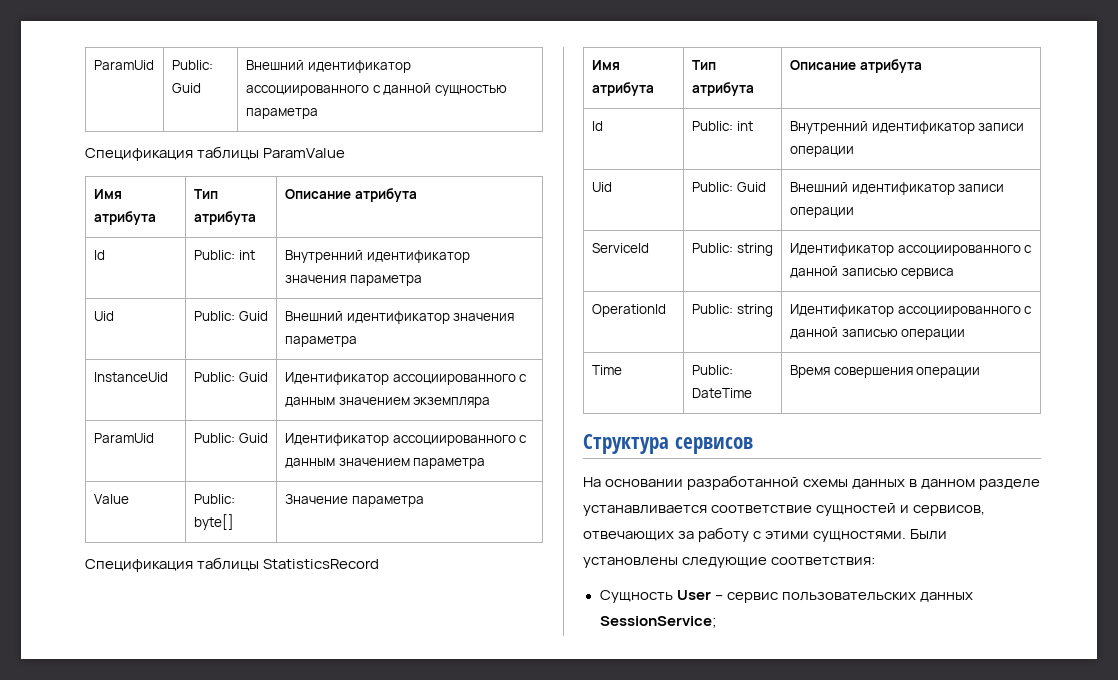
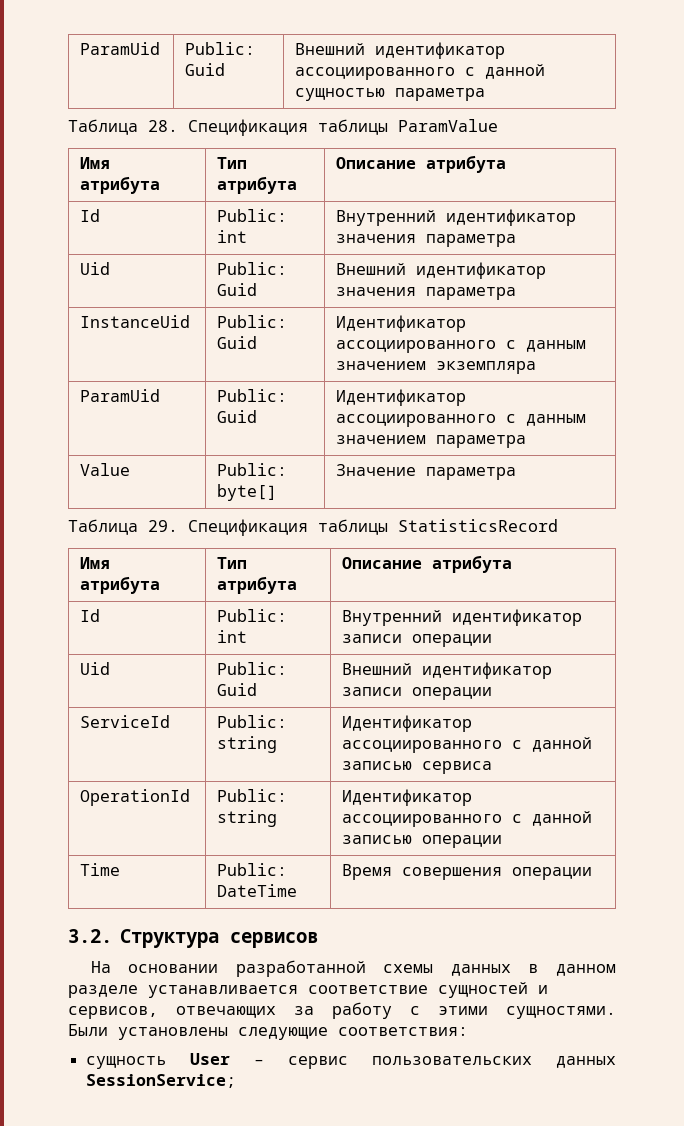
(318, 113) none -> [68,119,178,135] Таблица 28.
(424, 501) none -> [68,519,178,535] Таблица 29.
(981, 372) none -> [68,929,112,943] 3.2.
[599,590,673,603] Сущность -> [86,1056,167,1069] сущность

